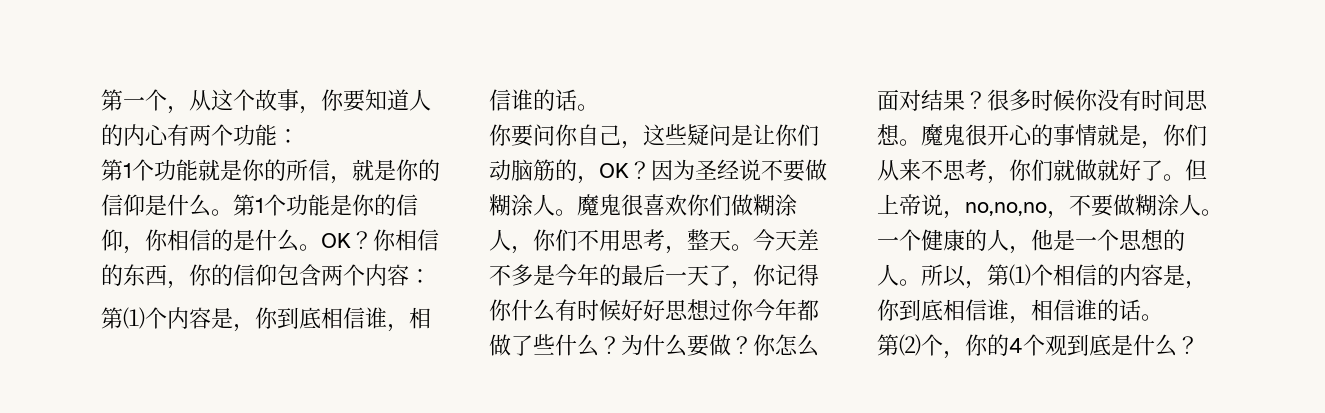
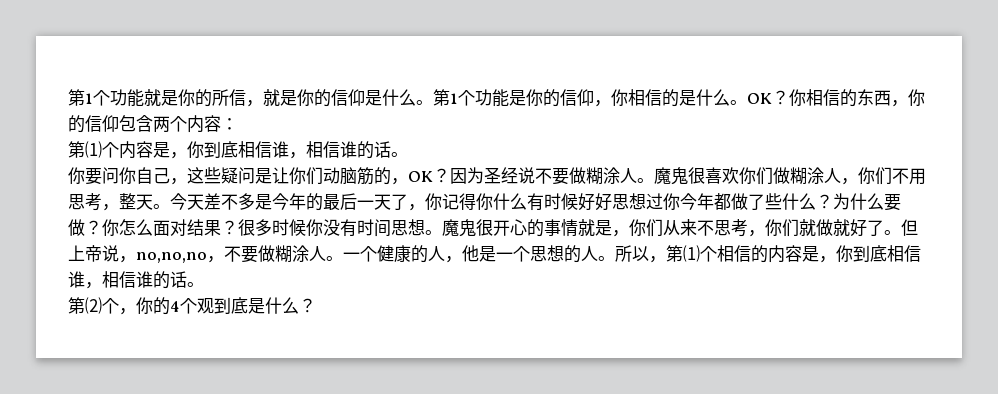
[101,89,431,114] [101,124,299,146] [101,159,123,181] 第一个，从这个故事，你要知道人的内心有两个功能： // 第 -> [68,89,85,106] 第

